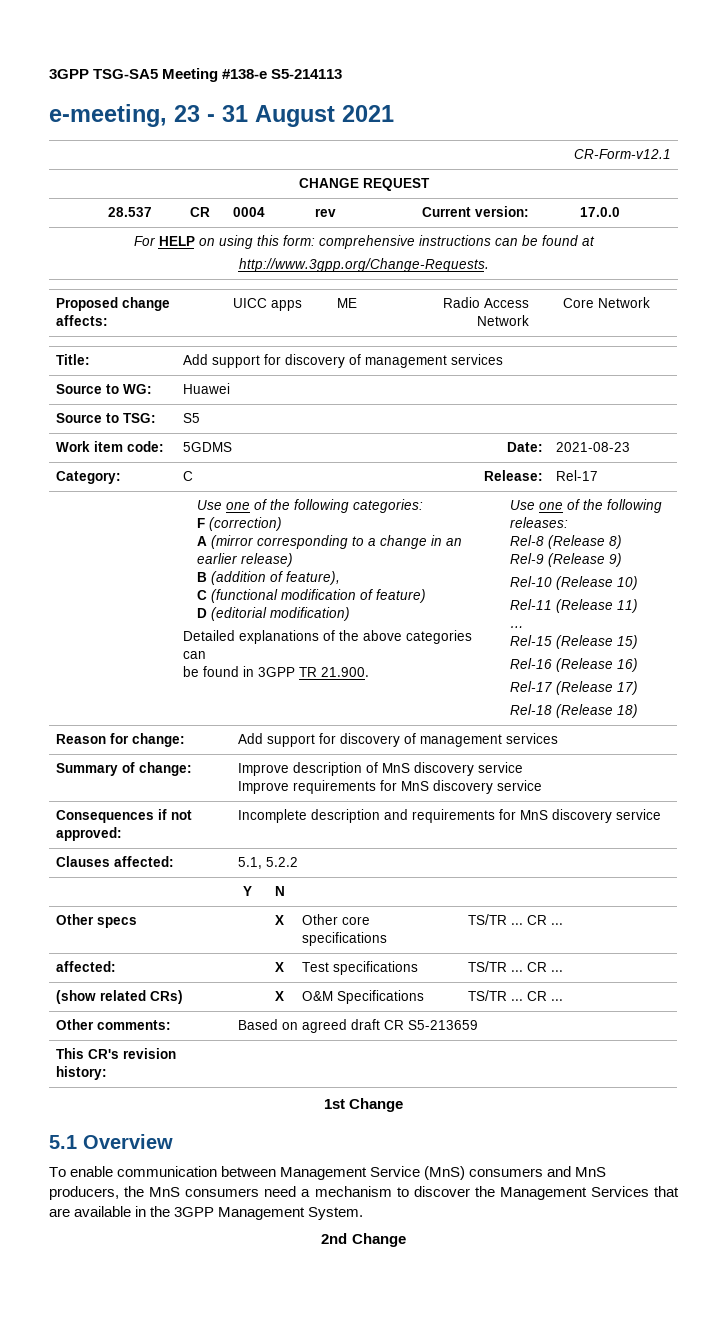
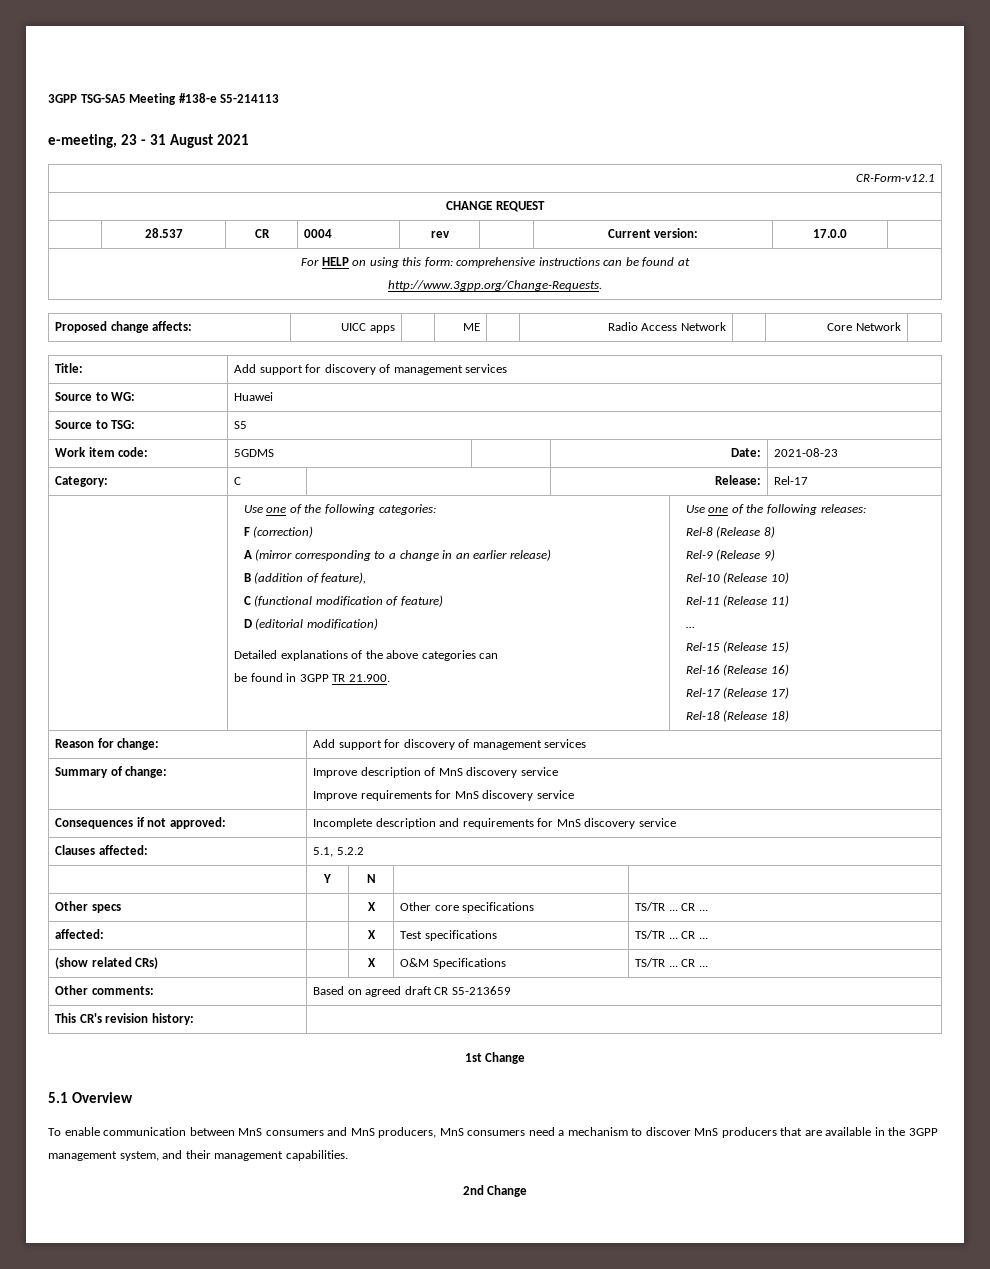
[280,1166,466,1180] Management Service (MnS) -> [238,1128,263,1136] MnS
[124,1186,145,1197] the -> (437, 1132) none
[474,1186,649,1200] the Management Services -> [694,1127,777,1138] MnS producers
[218,1207,364,1220] Management System. -> [48,1150,348,1161] management system, and their management capabilities.

